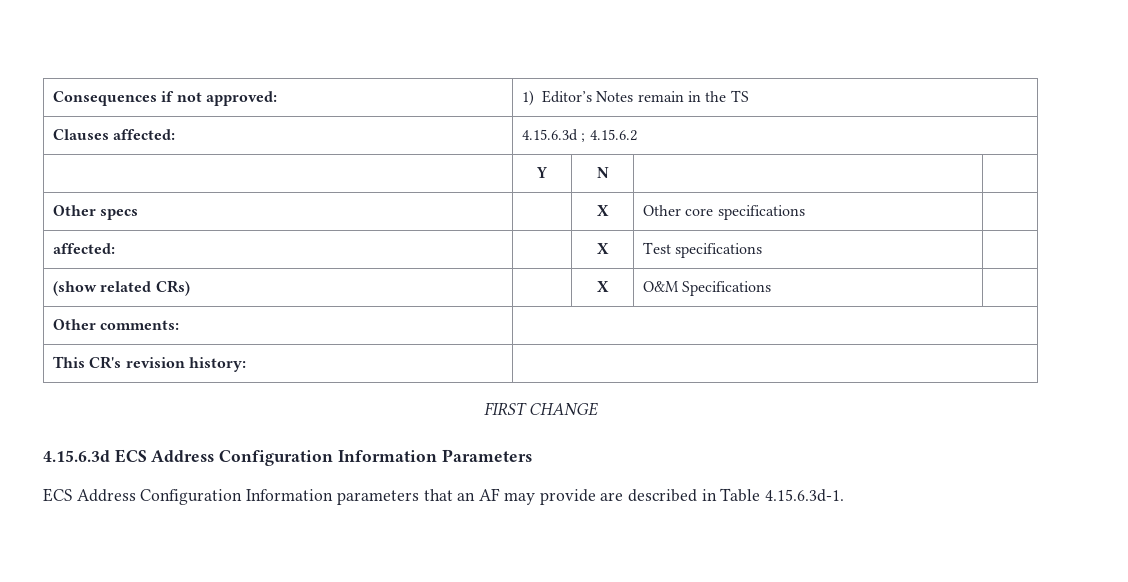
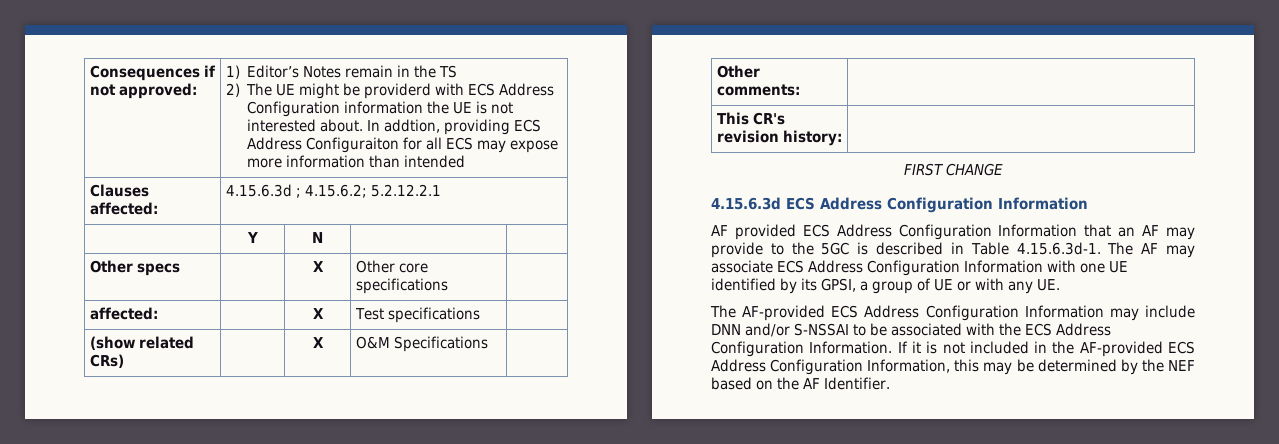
(749, 96) none -> [225,83,555,99] [247,101,514,117] [247,119,542,135] [247,137,559,153] [247,155,466,168] // 2) The UE might be providerd with ECS Address Configuration information the UE is not interested about. In addtion, providing ECS Address Configuraiton for all ECS may expose more information than intended
[589,129,637,141] 4.15.6.2 -> [304,184,441,198] 4.15.6.2; 5.2.12.2.1
[441,449,532,462] [43,488,419,505] Parameters // ECS Address Configuration Information parameters -> [711,224,1078,240] // AF provided ECS Address Configuration Information
[600,488,845,502] are described in Table 4.15.6.3d-1. -> [770,242,1195,258] [711,260,1128,276] [711,278,1060,294] [710,305,1195,321] [711,323,1111,337] [711,341,1195,357] [711,359,1195,375] [711,377,890,390] to the 5GC is described in Table 4.15.6.3d-1. The AF may associate ECS Address Configuration Information with one UE identified by its GPSI, a group of UE or with any UE. // The AF-provided ECS Address Configuration Information may include DNN and/or S-NSSAI to be associated with the ECS Address Configuration Information. If it is not included in the AF-provided ECS Address Configuration Information, this may be determined by the NEF based on the AF Identifier.

